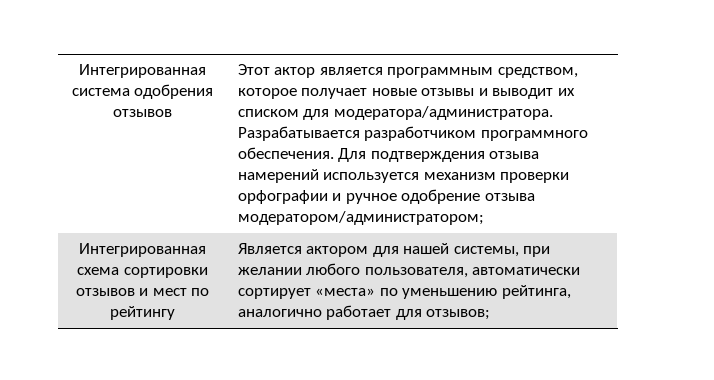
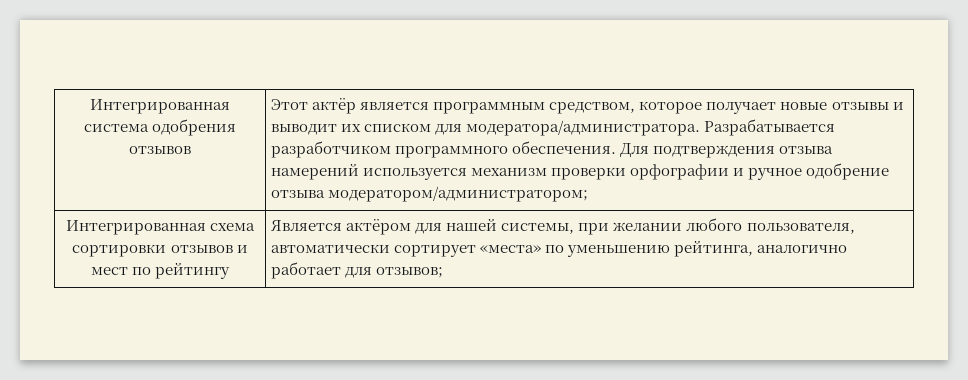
[274,67,316,78] актор -> [312,98,357,114] актёр
[306,246,369,257] актором -> [346,219,412,235] актёром

